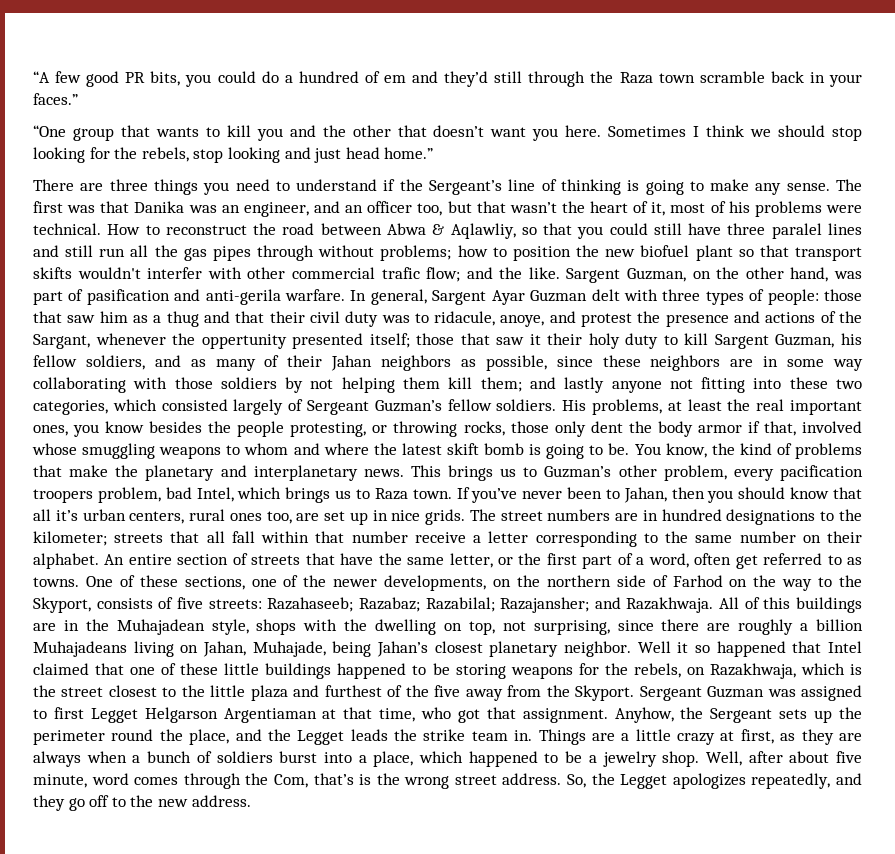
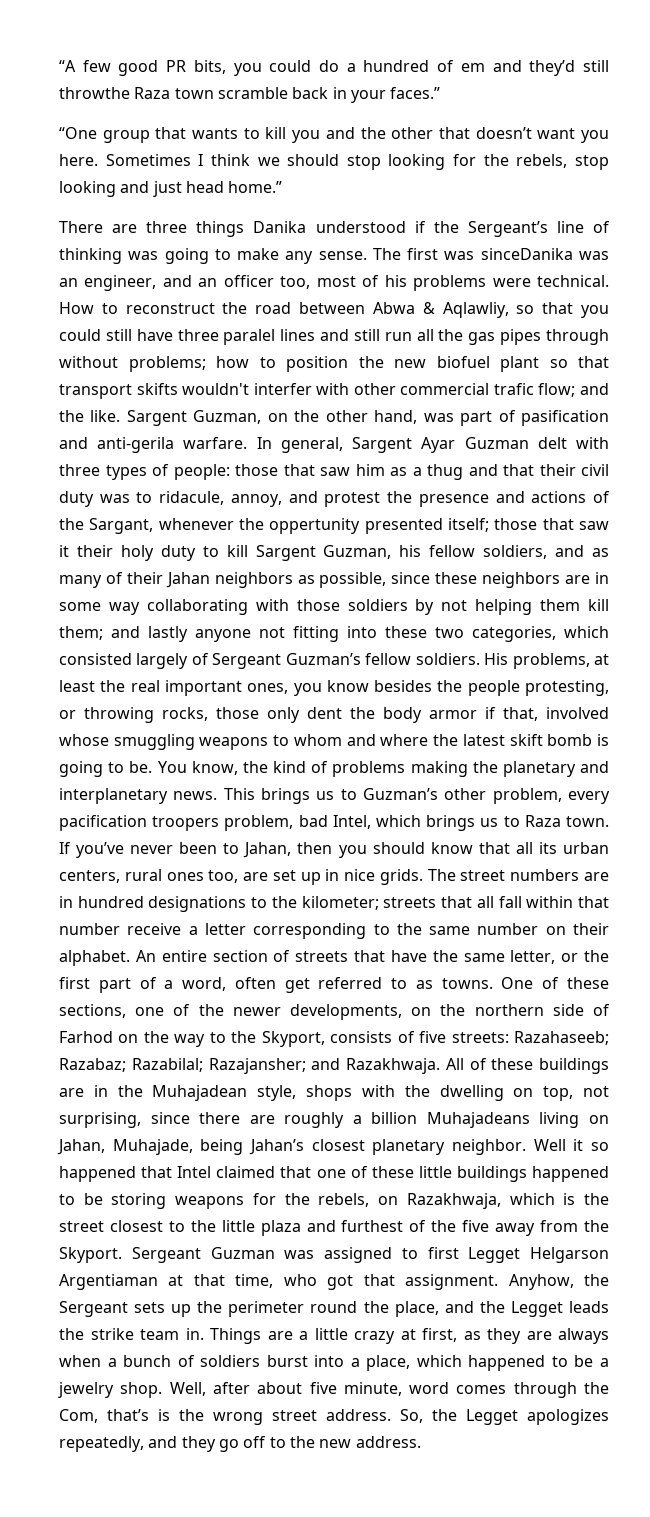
[528,71,614,87] through the -> [59,87,130,99] throwthe
[203,179,378,195] you need to understand -> [253,221,406,233] Danika understood
[627,180,640,191] is -> [128,251,159,260] was
[100,201,185,213] that Danika -> [480,248,573,260] sinceDanika
[447,201,666,216] but that wasn’t the heart of it, -> (311, 282) none
[500,315,545,327] anoye, -> [230,494,282,507] annoy,
[33,465,109,477] that make -> [410,761,468,777] making
[55,510,78,521] it’s -> [538,842,557,854] its
[763,597,791,609] this -> [491,1058,534,1070] these

